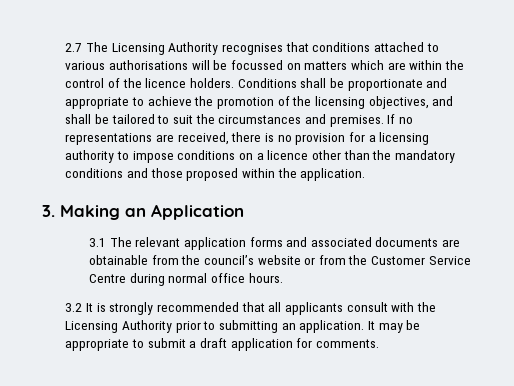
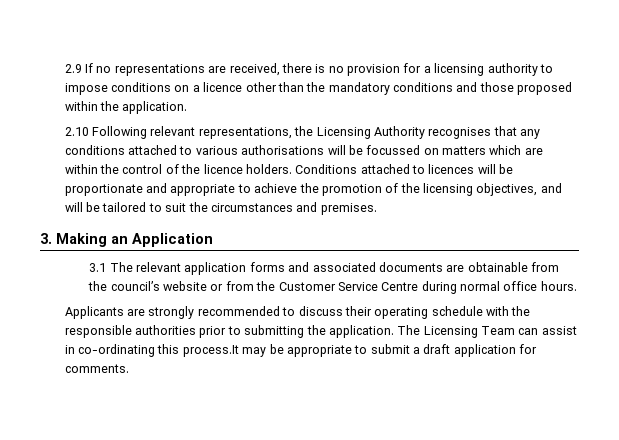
[65,42,439,55] [65,60,464,70] [65,78,448,91] [65,96,454,109] [65,114,384,127] 2.7 The Licensing Authority recognises that conditions attached to various authorisations will be focussed on matters which are within the control of the licence holders. Conditions shall be proportionate and appropriate to achieve the promotion of the licensing objectives, and shall be tailored to suit the circumstances and premises. -> [64,64,82,73] 2.9
(366, 174) none -> [64,126,541,139] [64,145,543,155] [64,164,514,174] [64,183,562,196] [64,202,377,215] // 2.10 Following relevant representations, the Licensing Authority recognises that any conditions attached to various authorisations will be focussed on matters which are within the control of the licence holders. Conditions attached to licences will be proportionate and appropriate to achieve the promotion of the licensing objectives, and will be tailored to suit the circumstances and premises.
[65,302,436,315] [65,320,375,333] 3.2 It is strongly recommended that all applicants consult with the Licensing Authority prior to submitting an application. It -> [64,306,531,319] [64,325,577,338] [64,344,239,357] Applicants are strongly recommended to discuss their operating schedule with the responsible authorities prior to submitting the application. The Licensing Team can assist in co-ordinating this process.It

